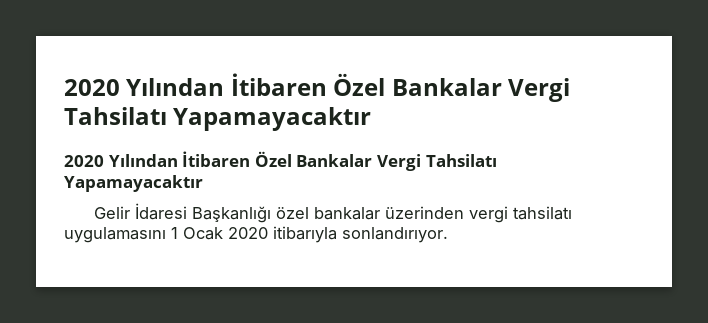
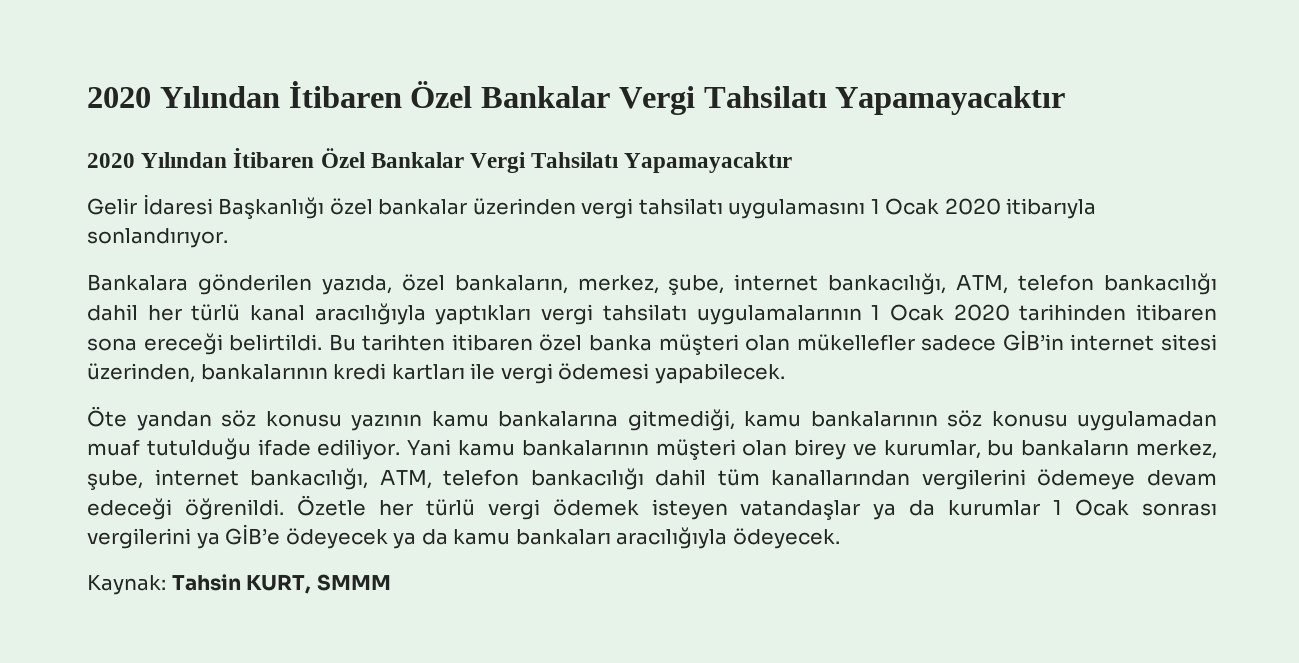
(448, 235) none -> [87,273,1217,295] [87,303,1218,325] [87,330,1217,355] [87,363,785,384] [87,406,1217,431] [87,438,1218,460] [87,468,1217,490] [87,495,1218,520] [87,524,840,549] [87,574,391,595] // Bankalara gönderilen yazıda, özel bankaların, merkez, şube, internet bankacılığı, ATM, telefon bankacılığı dahil her türlü kanal aracılığıyla yaptıkları vergi tahsilatı uygulamalarının 1 Ocak 2020 tarihinden itibaren sona ereceği belirtildi. Bu tarihten itibaren özel banka müşteri olan mükellefler sadece GİB’in internet sitesi üzerinden, bankalarının kredi kartları ile vergi ödemesi yapabilecek. // Öte yandan söz konusu yazının kamu bankalarına gitmediği, kamu bankalarının söz konusu uygulamadan muaf tutulduğu ifade ediliyor. Yani kamu bankalarının müşteri olan birey ve kurumlar, bu bankaların merkez, şube, internet bankacılığı, ATM, telefon bankacılığı dahil tüm kanallarından vergilerini ödemeye devam edeceği öğrenildi. Özetle her türlü vergi ödemek isteyen vatandaşlar ya da kurumlar 1 Ocak sonrası vergilerini ya GİB’e ödeyecek ya da kamu bankaları aracılığıyla ödeyecek. // Kaynak: Tahsin KURT, SMMM

